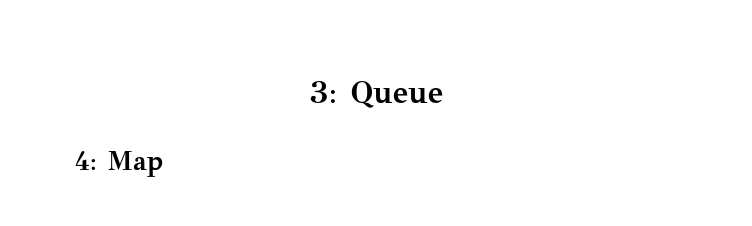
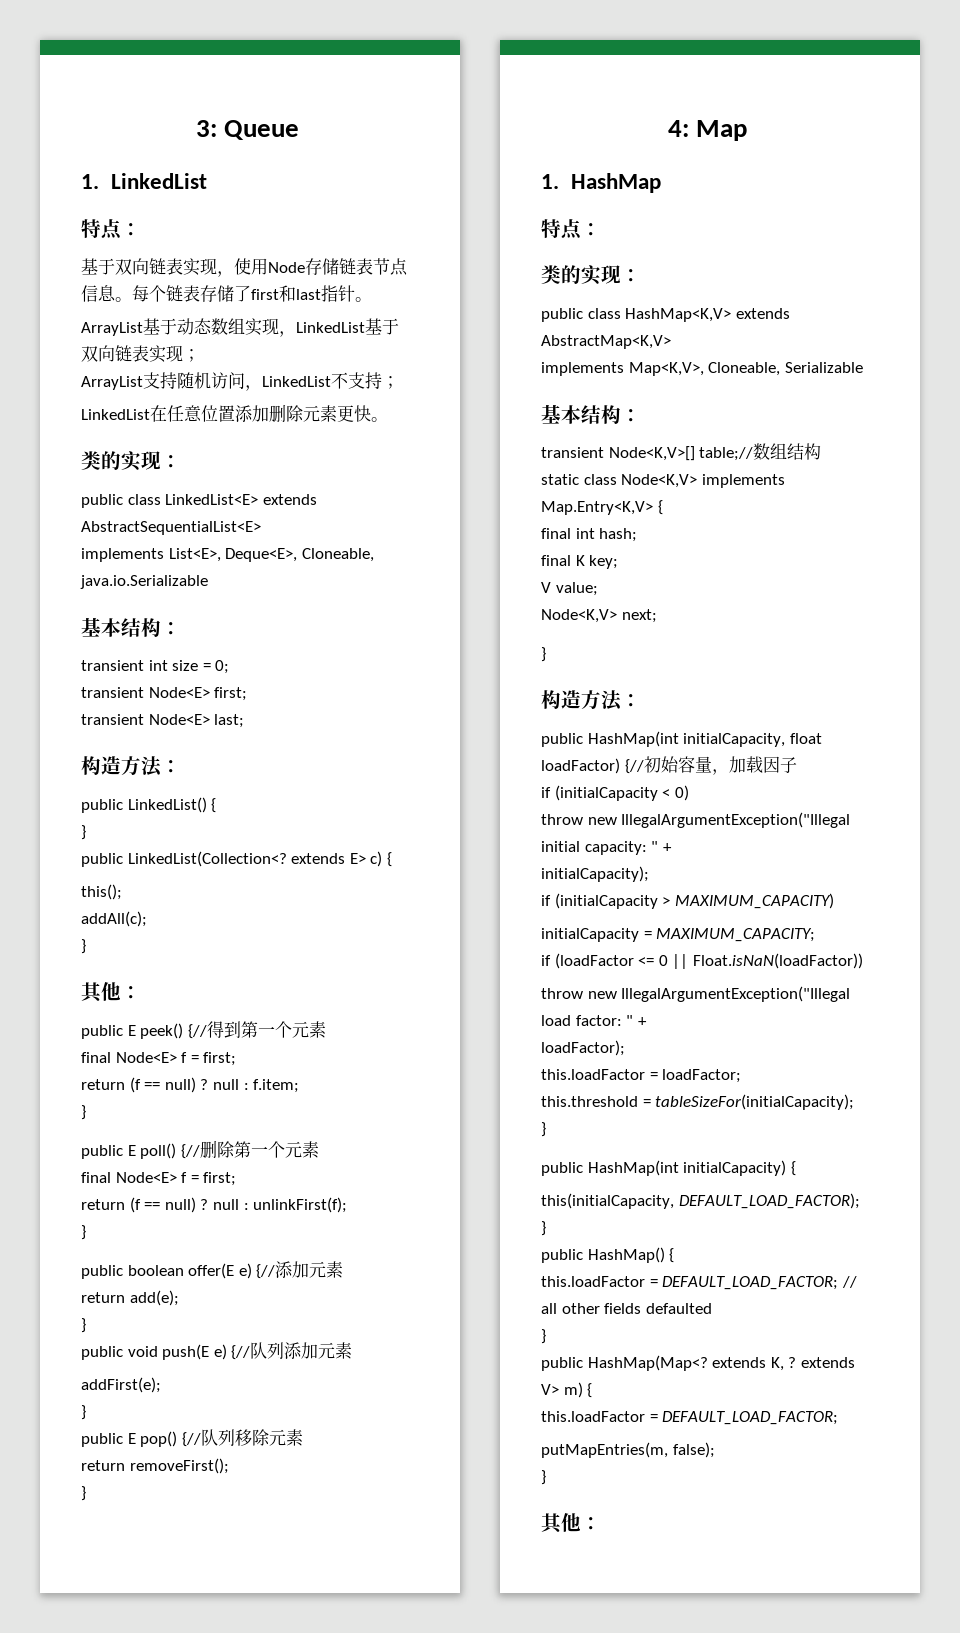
[74,151,164,177] 4: Map -> [81,173,208,189] [81,219,141,240] [81,258,408,277] [81,285,372,302] [81,318,399,337] [81,345,200,363] [81,372,399,391] [81,404,388,422] [81,451,181,471] [81,494,317,508] [81,521,261,535] [81,548,374,562] [80,575,208,589] [81,617,181,637] [81,660,230,674] [81,687,248,701] [81,714,245,728] [81,756,181,777] [81,797,217,813] [81,825,86,840] [81,851,392,867] [81,884,122,900] [81,911,147,927] [81,939,86,954] [81,982,141,1003] [81,1021,326,1039] [81,1052,237,1066] [81,1077,300,1093] [81,1105,86,1120] [81,1140,319,1159] [81,1172,237,1186] [81,1197,348,1213] [81,1225,86,1240] [81,1261,344,1279] [81,1290,179,1306] [81,1318,86,1333] [81,1342,353,1360] [81,1377,161,1393] [81,1405,86,1420] [81,1429,303,1447] [81,1458,229,1474] [81,1486,86,1501] [667,120,748,141] [541,173,662,193] [541,219,601,240] [541,265,641,285] [541,308,790,322] [541,335,671,349] [541,362,863,376] [541,404,641,424] [541,443,822,461] [541,474,785,488] [541,500,663,515] [541,528,638,542] [541,555,619,569] [541,582,598,596] [541,609,657,623] [541,647,546,662] [541,690,641,711] [541,731,822,747] [541,756,797,775] [541,785,689,801] [541,812,851,828] [541,841,672,855] [541,866,649,882] [541,893,834,909] [541,928,816,942] [541,953,863,969] [541,986,851,1002] [541,1015,647,1026] [541,1040,625,1056] [541,1069,742,1083] [541,1094,855,1110] [541,1122,546,1137] [541,1160,796,1176] [541,1193,860,1209] [541,1221,546,1236] [541,1247,675,1263] [541,1276,857,1290] [541,1303,712,1314] [541,1329,546,1344] [541,1355,855,1371] [541,1382,593,1398] [541,1411,839,1425] [541,1442,715,1458] [541,1470,546,1485] [541,1513,601,1534] 1. LinkedList // 特点： // 基于双向链表实现，使用Node存储链表节点信息。每个链表存储了first和last指针。 // ArrayList基于动态数组实现，LinkedList基于双向链表实现； // ArrayList支持随机访问，LinkedList不支持； // LinkedList在任意位置添加删除元素更快。 // 类的实现： // public class LinkedList<E> extends AbstractSequentialList<E> // implements List<E>, Deque<E>, Cloneable, java.io.Serializable // 基本结构： // transient int size = 0; // transient Node<E> first; // transient Node<E> last; // 构造方法： // public LinkedList() { // } // public LinkedList(Collection<? extends E> c) { // this(); // addAll(c); // } // 其他： // public E peek() {//得到第一个元素 // final Node<E> f = first; // return (f == null) ? null : f.item; // } // public E poll() {//删除第一个元素 // final Node<E> f = first; // return (f == null) ? null : unlinkFirst(f); // } // public boolean offer(E e) {//添加元素 // return add(e); // } // public void push(E e) {//队列添加元素 // addFirst(e); // } // public E pop() {//队列移除元素 // return removeFirst(); // } // 4: Map // 1. HashMap // 特点： // 类的实现： // public class HashMap<K,V> extends AbstractMap<K,V> // implements Map<K,V>, Cloneable, Serializable // 基本结构： // transient Node<K,V>[] table;//数组结构 // static class Node<K,V> implements Map.Entry<K,V> { // final int hash; // final K key; // V value; // Node<K,V> next; // } // 构造方法： // public HashMap(int initialCapacity, float loadFactor) {//初始容量，加载因子 // if (initialCapacity < 0) // throw new IllegalArgumentException("Illegal initial capacity: " + // initialCapacity); // if (initialCapacity > MAXIMUM_CAPACITY) // initialCapacity = MAXIMUM_CAPACITY; // if (loadFactor <= 0 || Float.isNaN(loadFactor)) // throw new IllegalArgumentException("Illegal load factor: " + // loadFactor); // this.loadFactor = loadFactor; // this.threshold = tableSizeFor(initialCapacity); // } // public HashMap(int initialCapacity) { // this(initialCapacity, DEFAULT_LOAD_FACTOR); // } // public HashMap() { // this.loadFactor = DEFAULT_LOAD_FACTOR; // all other fields defaulted // } // public HashMap(Map<? extends K, ? extends V> m) { // this.loadFactor = DEFAULT_LOAD_FACTOR; // putMapEntries(m, false); // } // 其他：

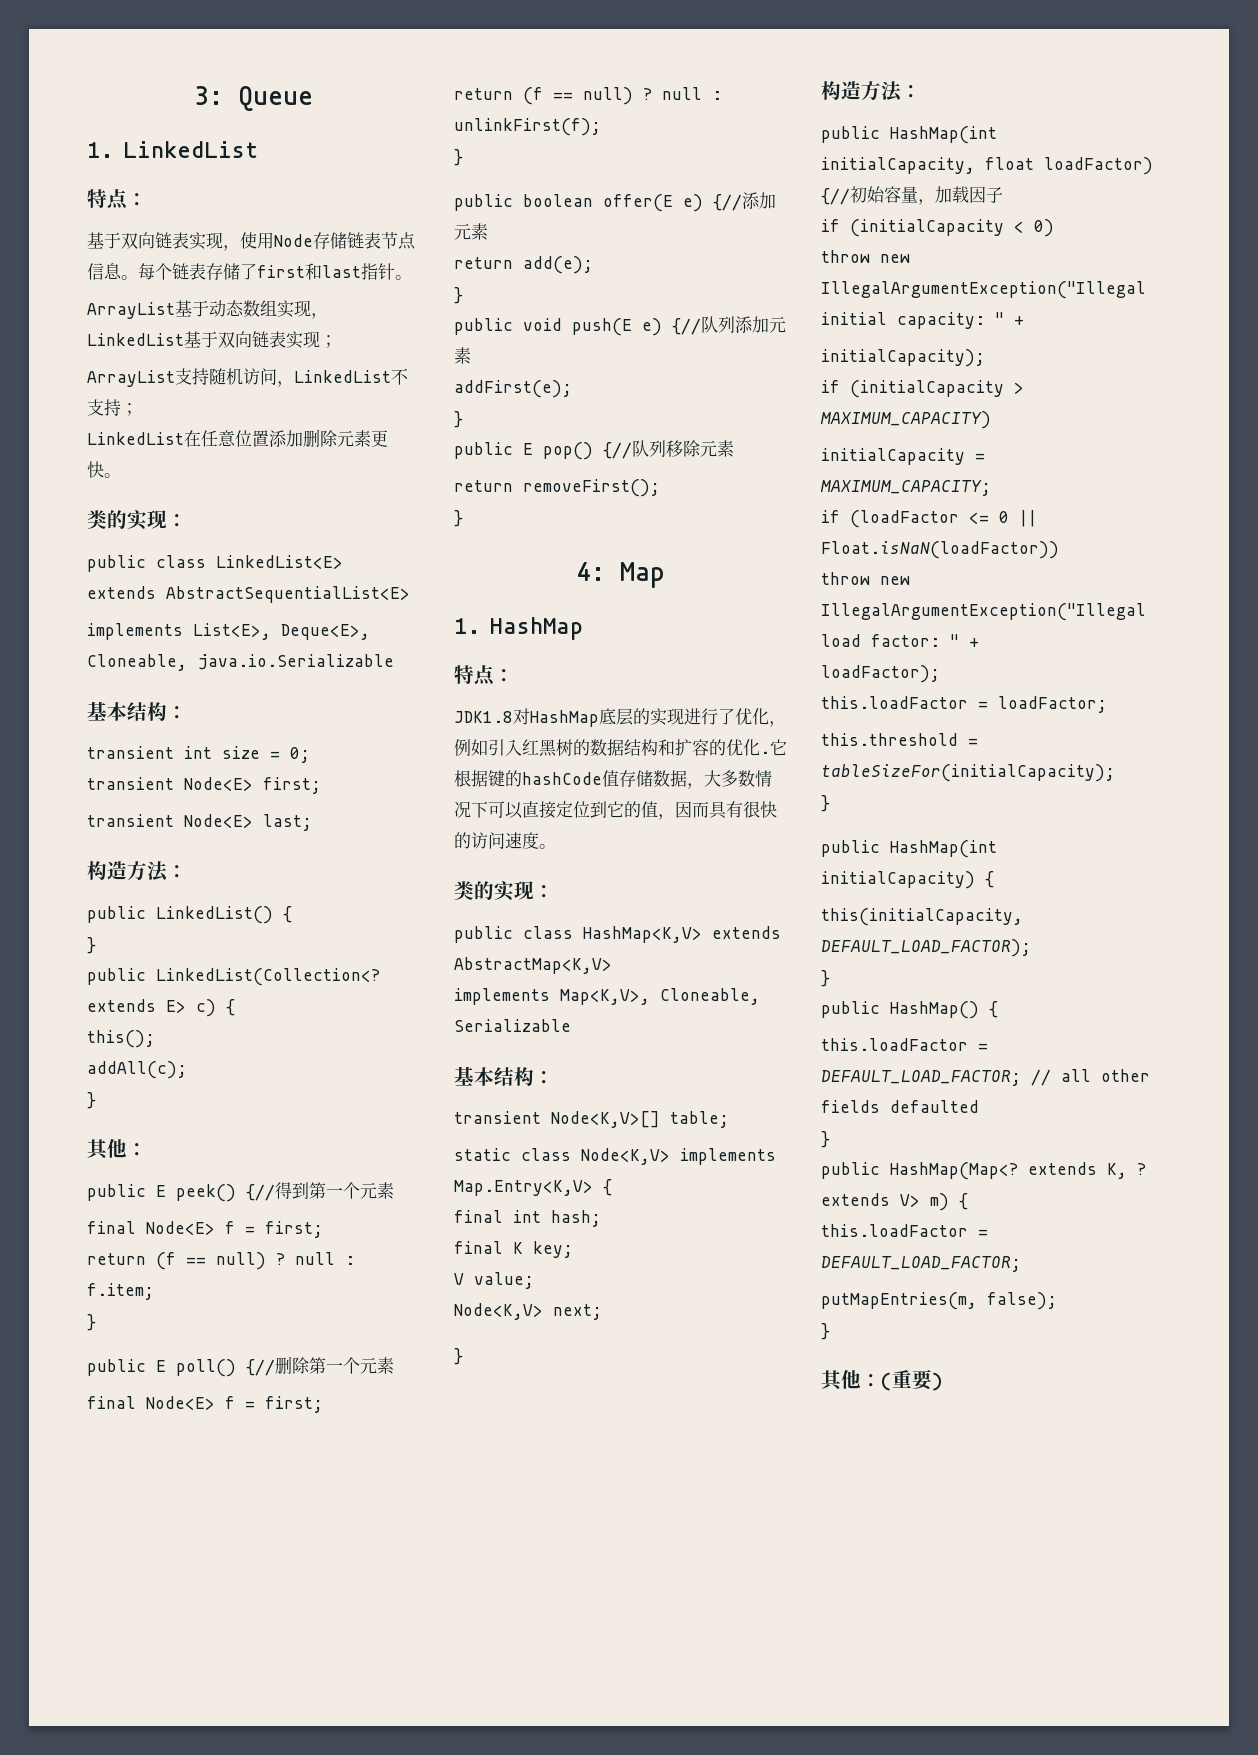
(601, 229) none -> [454,708,786,727] [454,739,787,757] [454,770,772,789] [454,801,777,820] [454,832,556,849] // JDK1.8对HashMap底层的实现进行了优化，例如引入红黑树的数据结构和扩容的优化.它根据键的hashCode值存储数据，大多数情况下可以直接定位到它的值，因而具有很快的访问速度。
[699,443,822,461] table;//数组结构 -> [670,1111,729,1128] table;
(601, 1523) none -> [881,1370,943,1391] (重要)

